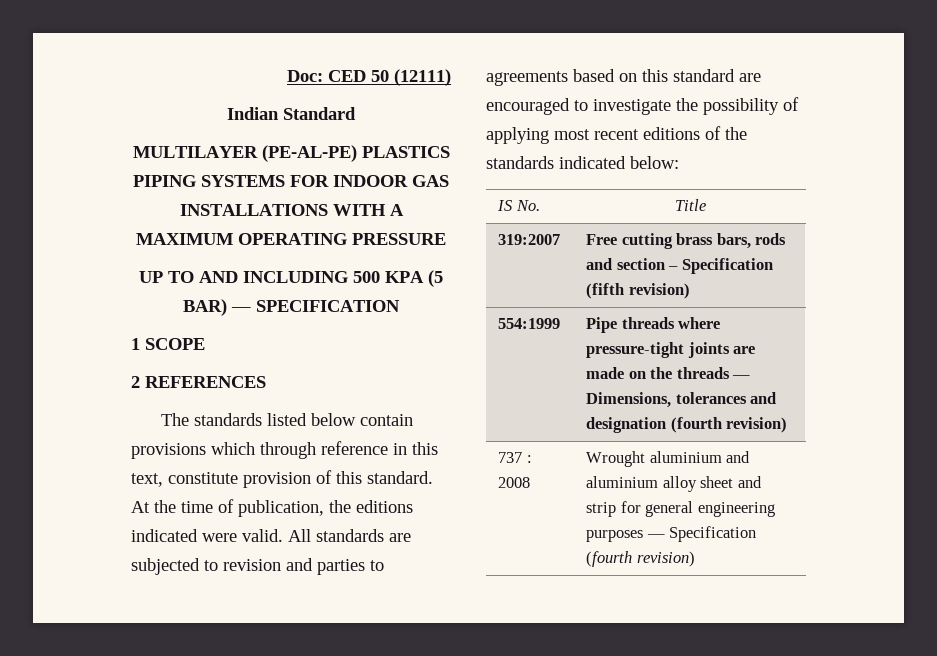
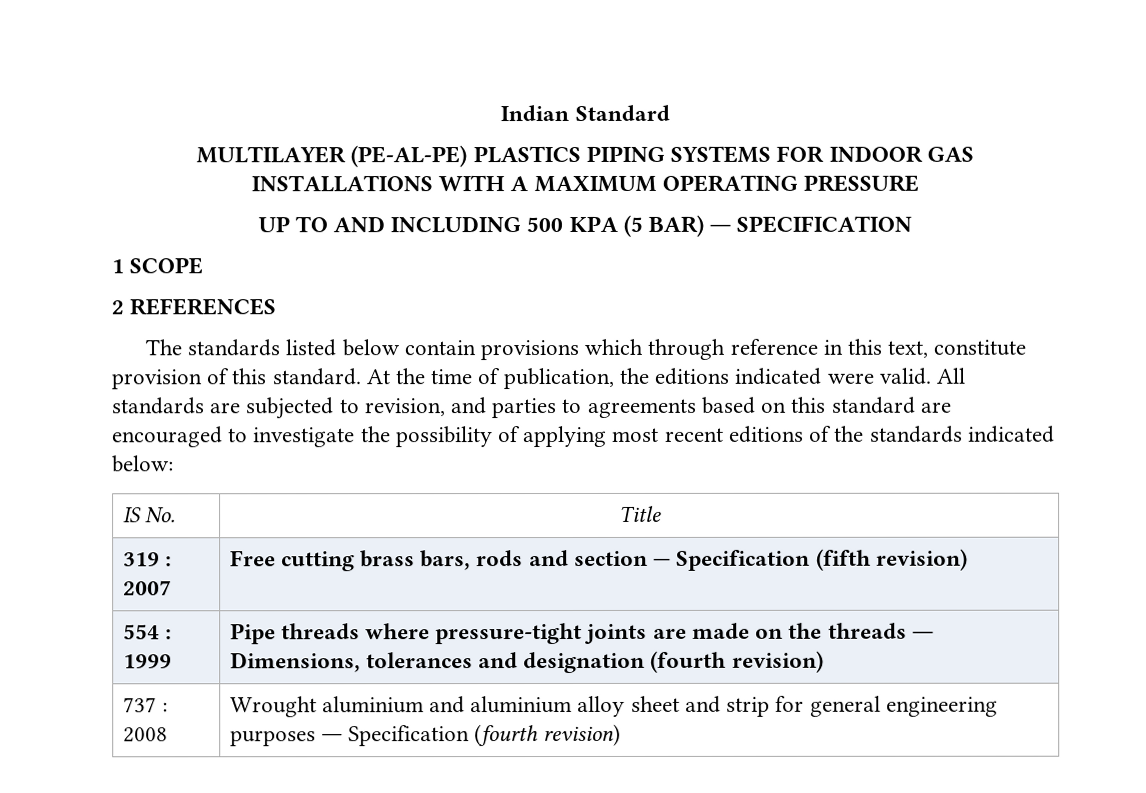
[287,69,451,86] Doc: CED 50 (12111) // -> (500, 113) none
[223,559,281,571] revision -> [364,398,446,417] revision,
[498,234,561,245] 319:2007 -> [122,552,172,567] [122,580,172,596] 319 : 2007
[668,266,679,270] – -> [653,558,672,566] —
[498,318,561,329] 554:1999 -> [122,624,172,640] [122,654,172,669] 554 : 1999

